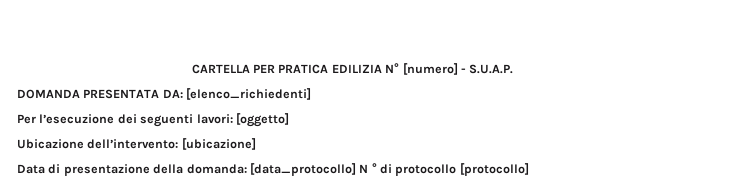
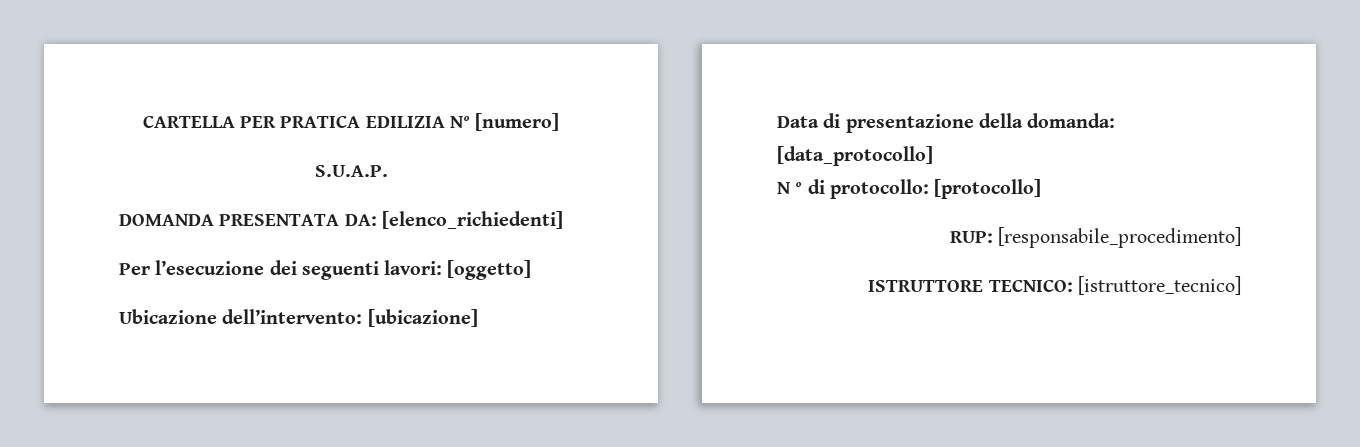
[460,68,466,73] - -> (560, 122) //
(356, 169) none -> (933, 156) //
[395,164,457,176] protocollo -> [829,179,929,199] protocollo:
(529, 169) none -> [949,227,1241,248] [868,276,1241,295] // RUP: [responsabile_procedimento] // ISTRUTTORE TECNICO: [istruttore_tecnico]

